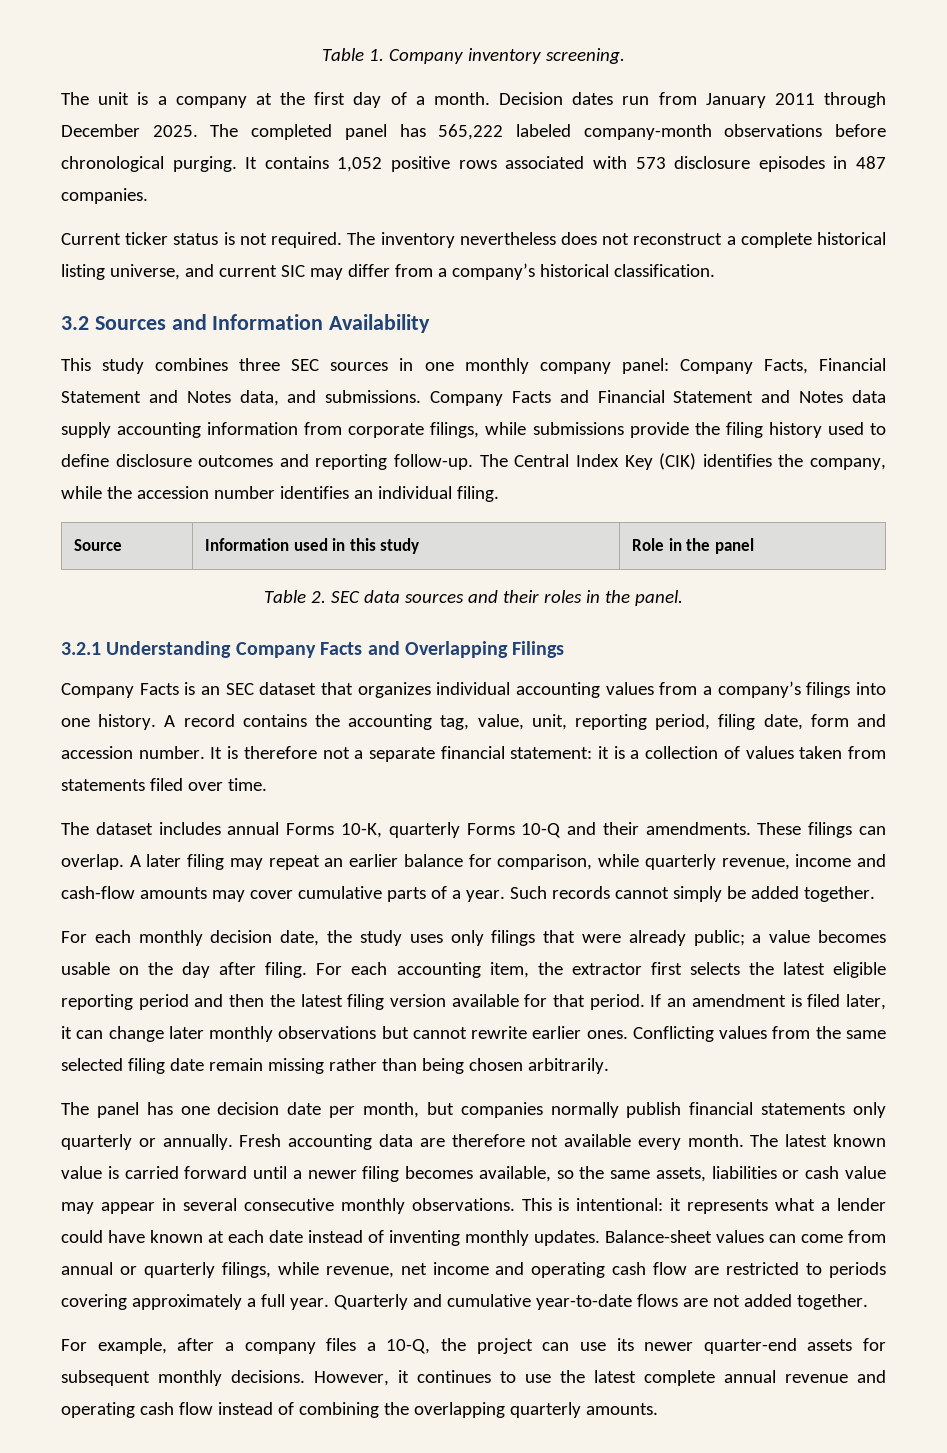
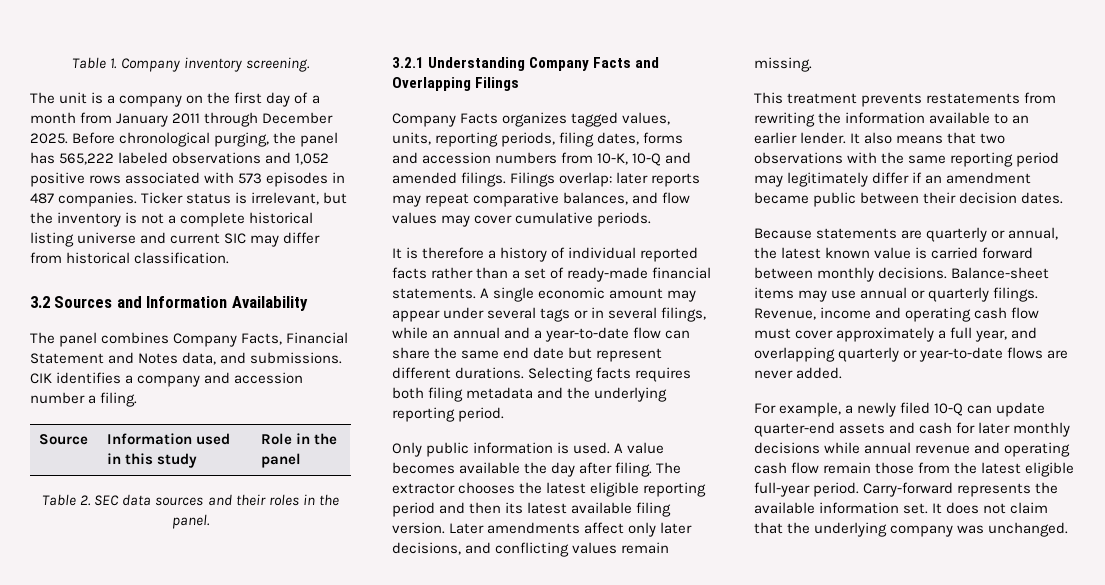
[255,93,272,105] at -> [186,95,204,104] on
[433,92,650,105] month. Decision dates run -> [30,112,76,124] month
[210,124,886,140] [61,156,329,172] The completed panel has 565,222 labeled company-month observations before chronological purging. It contains -> [72,132,339,147] [30,152,292,165] Before chronological purging, the panel has 565,222 labeled observations and
[674,156,751,169] disclosure -> (263, 178) none
[61,232,723,248] // Current ticker status is not required. The inventory nevertheless does not reconstruct -> [141,192,348,205] [30,212,165,227] Ticker status is irrelevant, but the inventory is not
[109,264,180,280] universe, -> [77,232,137,244] universe
[437,263,535,280] a company’s -> (62, 258) none
[61,358,669,374] This study combines three SEC sources in one monthly company panel: -> [30,332,170,347] The panel combines
[430,390,886,406] [61,422,887,438] [61,453,886,470] [61,486,452,499] Company Facts and Financial Statement and Notes data supply accounting information from corporate filings, while submissions provide the filing history used to define disclosure outcomes and reporting follow-up. The Central Index Key (CIK) identifies the company, while the accession number identifies an individual -> [30,372,304,387] [30,392,97,404] CIK identifies a company and accession number a
[184,681,886,698] [61,714,887,730] [61,746,887,762] [61,778,267,791] [61,822,887,838] [61,854,887,870] [61,886,875,902] [61,930,886,946] [61,962,740,978] is an SEC dataset that organizes individual accounting values from a company’s filings into one history. A record contains the accounting tag, value, unit, reporting period, filing date, form and accession number. It is therefore not a separate financial statement: it is a collection of values taken from statements filed over time. // The dataset includes annual Forms 10-K, quarterly Forms 10-Q and their amendments. These filings can overlap. A later filing may repeat an earlier balance for comparison, while quarterly revenue, income and cash-flow amounts may cover cumulative parts of a year. Such records cannot simply be added together. // For each monthly decision date, the study uses only filings that were already public; a value becomes usable on the day after filing. For each accounting item, the extractor first selects -> [502,112,671,127] [392,132,684,147] [392,152,692,166] [392,172,701,187] [392,192,691,207] [392,212,652,227] [392,247,699,262] [392,267,712,282] [392,287,697,302] [392,307,707,322] [392,327,691,342] [392,347,663,362] [392,367,692,382] [392,387,668,402] [392,407,505,422] [392,442,665,457] [392,462,682,477] [392,482,516,494] organizes tagged values, units, reporting periods, filing dates, forms and accession numbers from 10-K, 10-Q and amended filings. Filings overlap: later reports may repeat comparative balances, and flow values may cover cumulative periods. // It is therefore a history of individual reported facts rather than a set of ready-made financial statements. A single economic amount may appear under several tags or in several filings, while an annual and a year-to-date flow can share the same end date but represent different durations. Selecting facts requires both filing metadata and the underlying reporting period. // Only public information is used. A value becomes available the day after filing. The extractor chooses
[269,994,887,1010] [61,1026,886,1042] [61,1058,609,1074] [61,1102,886,1118] [61,1134,779,1150] the latest filing version available for that period. If an amendment is filed later, it can change later monthly observations but cannot rewrite earlier ones. Conflicting values from the same selected filing date remain missing rather than being chosen arbitrarily. // The panel has one decision date per month, but companies normally publish financial statements only quarterly or annually. Fresh accounting data are therefore not available every month. The -> [505,502,672,517] [392,522,693,537] [392,542,670,557] [754,57,812,72] [754,92,1057,107] [754,112,1030,127] [754,132,1006,144] [754,152,1060,167] [754,172,1032,187] [754,192,1064,207] [754,227,1059,242] [754,247,777,259] its latest available filing version. Later amendments affect only later decisions, and conflicting values remain missing. // This treatment prevents restatements from rewriting the information available to an earlier lender. It also means that two observations with the same reporting period may legitimately differ if an amendment became public between their decision dates. // Because statements are quarterly or annual, the
[253,1166,886,1182] [61,1198,887,1214] [61,1230,886,1246] [61,1262,427,1278] until a newer filing becomes available, so the same assets, liabilities or cash value may appear in several consecutive monthly observations. This is intentional: it represents what a lender could have known at each date instead of inventing monthly updates. Balance-sheet values can come from annual or quarterly filings, while revenue, net -> [754,267,1050,282] [754,287,1039,302] [754,308,816,320] between monthly decisions. Balance-sheet items may use annual or quarterly filings. Revenue,
[694,1262,886,1278] [61,1294,868,1310] [61,1338,886,1354] [61,1370,715,1386] are restricted to periods covering approximately a full year. Quarterly and cumulative year-to-date flows are not added together. // For example, after a company files a 10-Q, the project can use its newer quarter-end assets for subsequent monthly decisions. However, it continues to use the latest complete -> [754,327,1038,342] [754,347,1069,362] [754,367,843,379] [754,402,1046,417] [754,422,1071,437] [754,442,861,454] must cover approximately a full year, and overlapping quarterly or year-to-date flows are never added. // For example, a newly filed 10-Q can update quarter-end assets and cash for later monthly decisions while
[217,1402,658,1418] instead of combining the overlapping quarterly amounts. -> [823,462,1075,477] [754,482,1059,497] [754,502,1049,514] [754,522,1069,537] remain those from the latest eligible full-year period. Carry-forward represents the available information set. It does not claim that the underlying company was unchanged.

